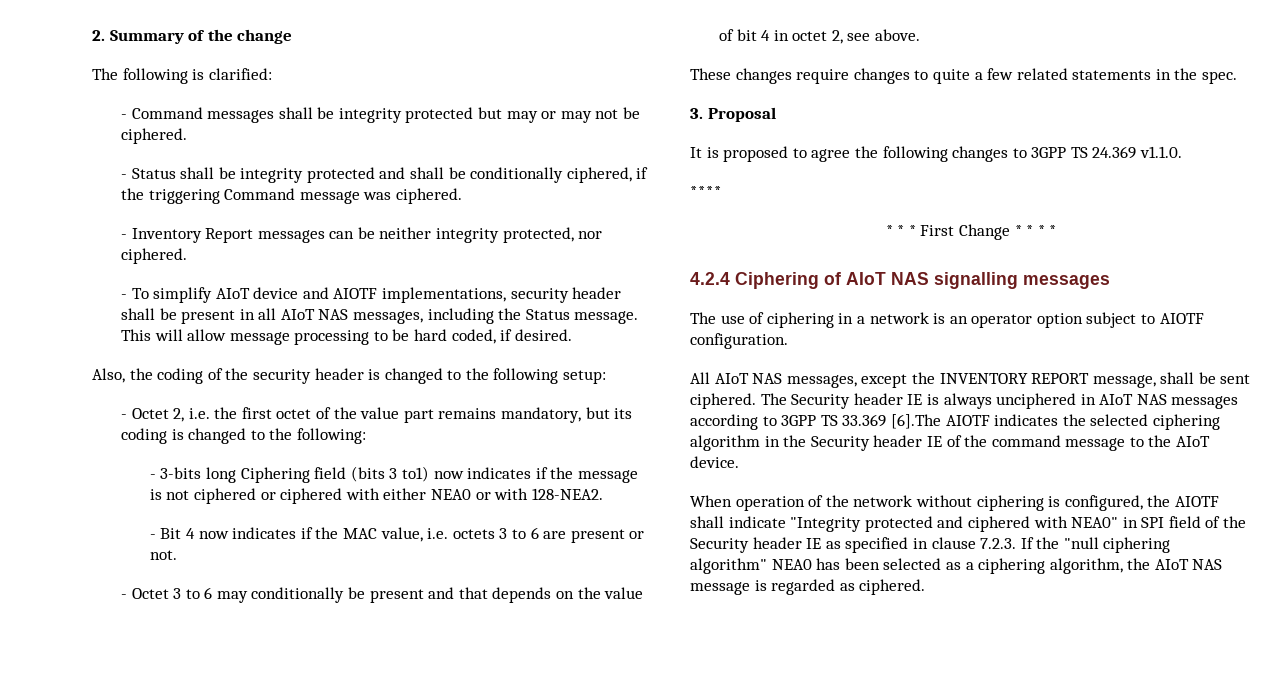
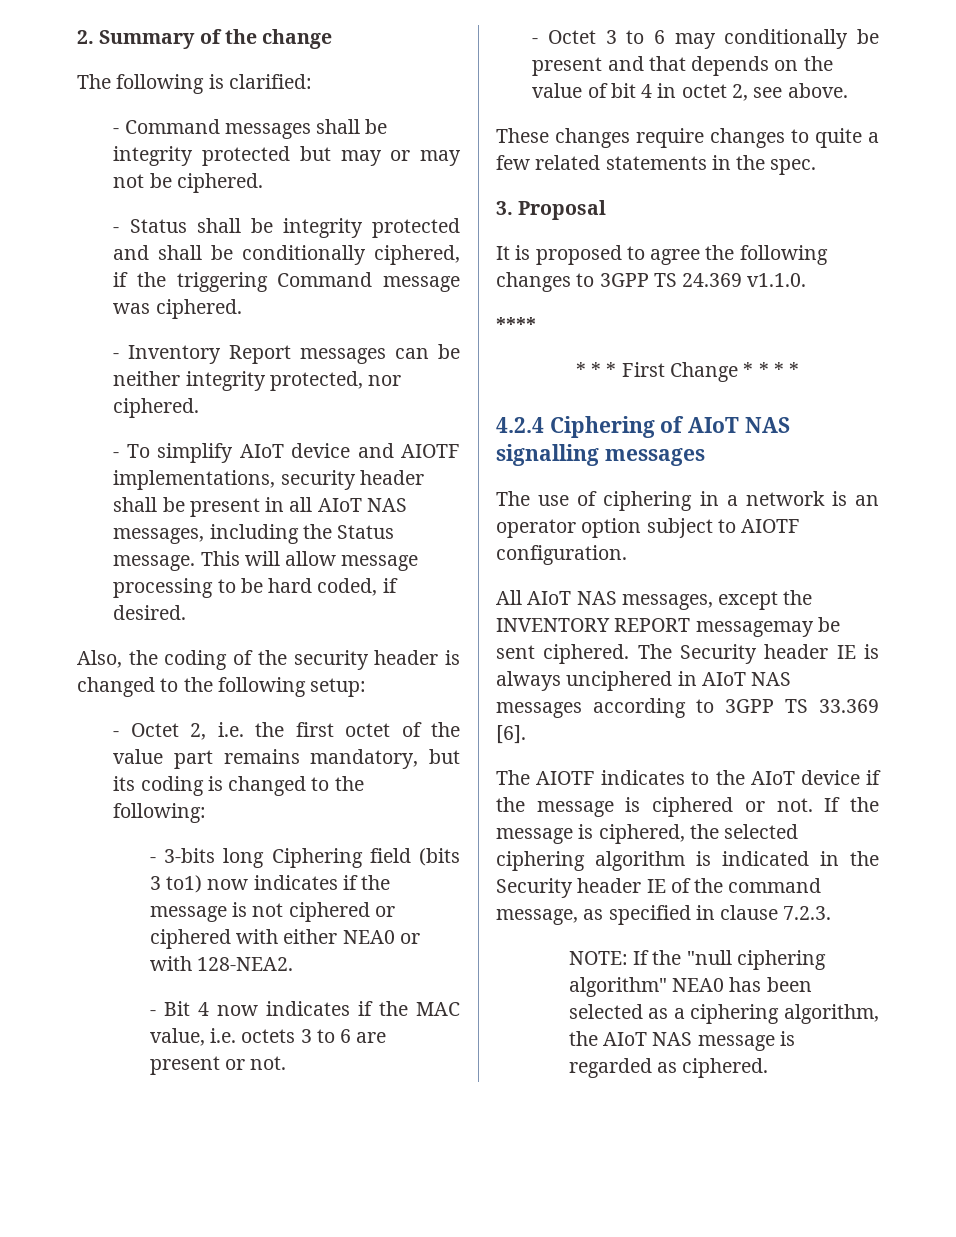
[1092,372,1195,388] message, shall -> [695,621,814,637] messagemay
[890,414,1059,429] [6].The AIOTF indicates -> [496,725,526,744] [496,770,881,785] [496,797,879,817] [496,824,685,844] [6]. // The AIOTF indicates to the AIoT device if the message is ciphered or not. If the message is ciphered,
(760, 443) none -> [696,851,809,866] is indicated
[1065,435,1211,451] [690,456,739,468] [690,495,1219,511] [690,516,1247,532] [690,537,822,553] message to the AIoT device. // When operation of the network without ciphering is configured, the AIOTF shall indicate "Integrity protected and ciphered with NEA0" in SPI field of the Security header IE -> [496,909,578,925] message,
(1017, 543) none -> [568,951,628,965] // NOTE:

